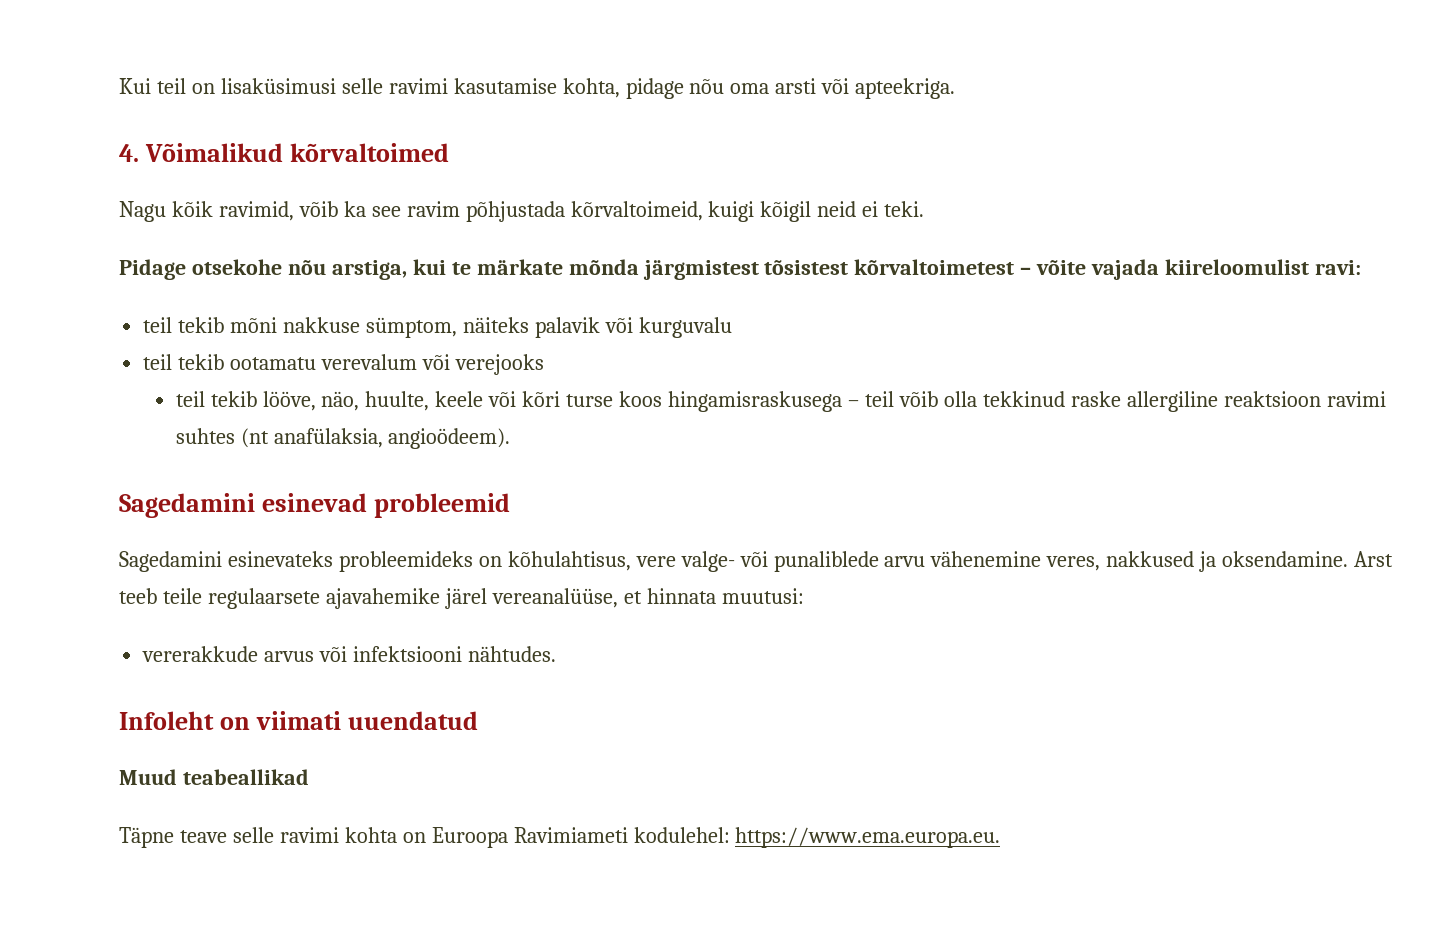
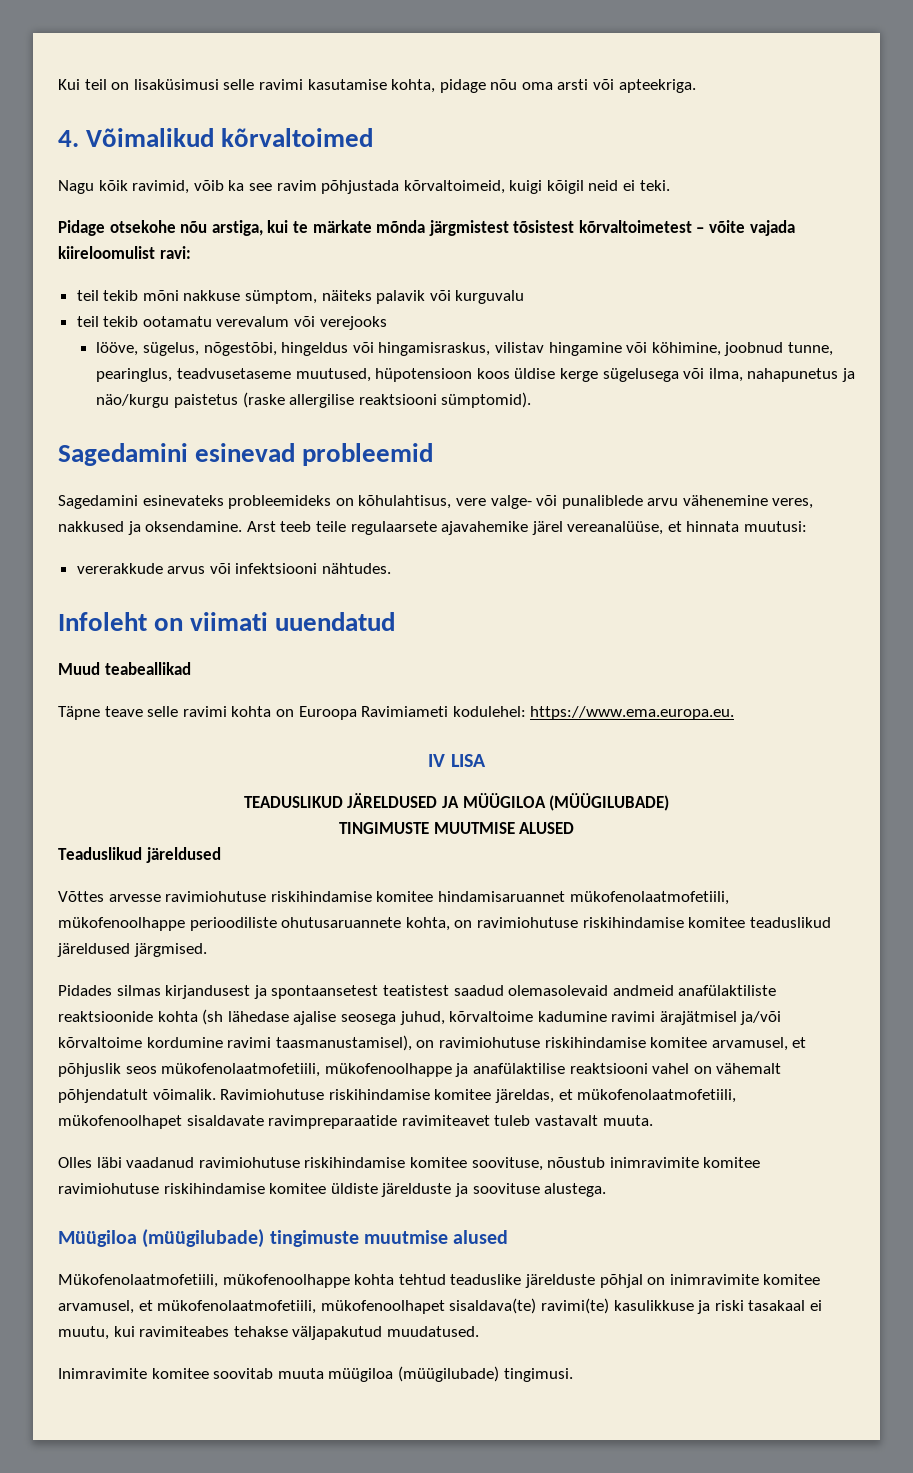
[175,391,1386,412] [175,428,511,449] teil tekib lööve, näo, huulte, keele või kõri turse koos hingamisraskusega – teil võib olla tekkinud raske allergiline reaktsioon ravimi suhtes (nt anafülaksia, angioödeem). -> [96,342,833,356] [96,368,855,382] [96,392,532,408] lööve, sügelus, nõgestõbi, hingeldus või hingamisraskus, vilistav hingamine või köhimine, joobnud tunne, pearinglus, teadvusetaseme muutused, hüpotensioon koos üldise kerge sügelusega või ilma, nahapunetus ja näo/kurgu paistetus (raske allergilise reaktsiooni sümptomid).
(1001, 837) none -> [428,754,486,767] [243,793,670,811] [338,822,575,834] [58,847,221,863] [58,891,729,905] [58,917,831,931] [57,943,207,957] [58,985,777,999] [58,1009,782,1025] [58,1035,807,1051] [58,1063,782,1077] [58,1089,737,1103] [58,1115,653,1129] [58,1157,761,1171] [58,1183,607,1197] [58,1229,509,1248] [58,1274,821,1288] [58,1298,822,1314] [58,1326,479,1340] [58,1366,573,1382] // IV LISA // TEADUSLIKUD JÄRELDUSED JA MÜÜGILOA (MÜÜGILUBADE) // TINGIMUSTE MUUTMISE ALUSED // Teaduslikud järeldused // Võttes arvesse ravimiohutuse riskihindamise komitee hindamisaruannet mükofenolaatmofetiili, mükofenoolhappe perioodiliste ohutusaruannete kohta, on ravimiohutuse riskihindamise komitee teaduslikud järeldused järgmised. // Pidades silmas kirjandusest ja spontaansetest teatistest saadud olemasolevaid andmeid anafülaktiliste reaktsioonide kohta (sh lähedase ajalise seosega juhud, kõrvaltoime kadumine ravimi ärajätmisel ja/või kõrvaltoime kordumine ravimi taasmanustamisel), on ravimiohutuse riskihindamise komitee arvamusel, et põhjuslik seos mükofenolaatmofetiili, mükofenoolhappe ja anafülaktilise reaktsiooni vahel on vähemalt põhjendatult võimalik. Ravimiohutuse riskihindamise komitee järeldas, et mükofenolaatmofetiili, mükofenoolhapet sisaldavate ravimpreparaatide ravimiteavet tuleb vastavalt muuta. // Olles läbi vaadanud ravimiohutuse riskihindamise komitee soovituse, nõustub inimravimite komitee ravimiohutuse riskihindamise komitee üldiste järelduste ja soovituse alustega. // Müügiloa (müügilubade) tingimuste muutmise alused // Mükofenolaatmofetiili, mükofenoolhappe kohta tehtud teaduslike järelduste põhjal on inimravimite komitee arvamusel, et mükofenolaatmofetiili, mükofenoolhapet sisaldava(te) ravimi(te) kasulikkuse ja riski tasakaal ei muutu, kui ravimiteabes tehakse väljapakutud muudatused. // Inimravimite komitee soovitab muuta müügiloa (müügilubade) tingimusi.

